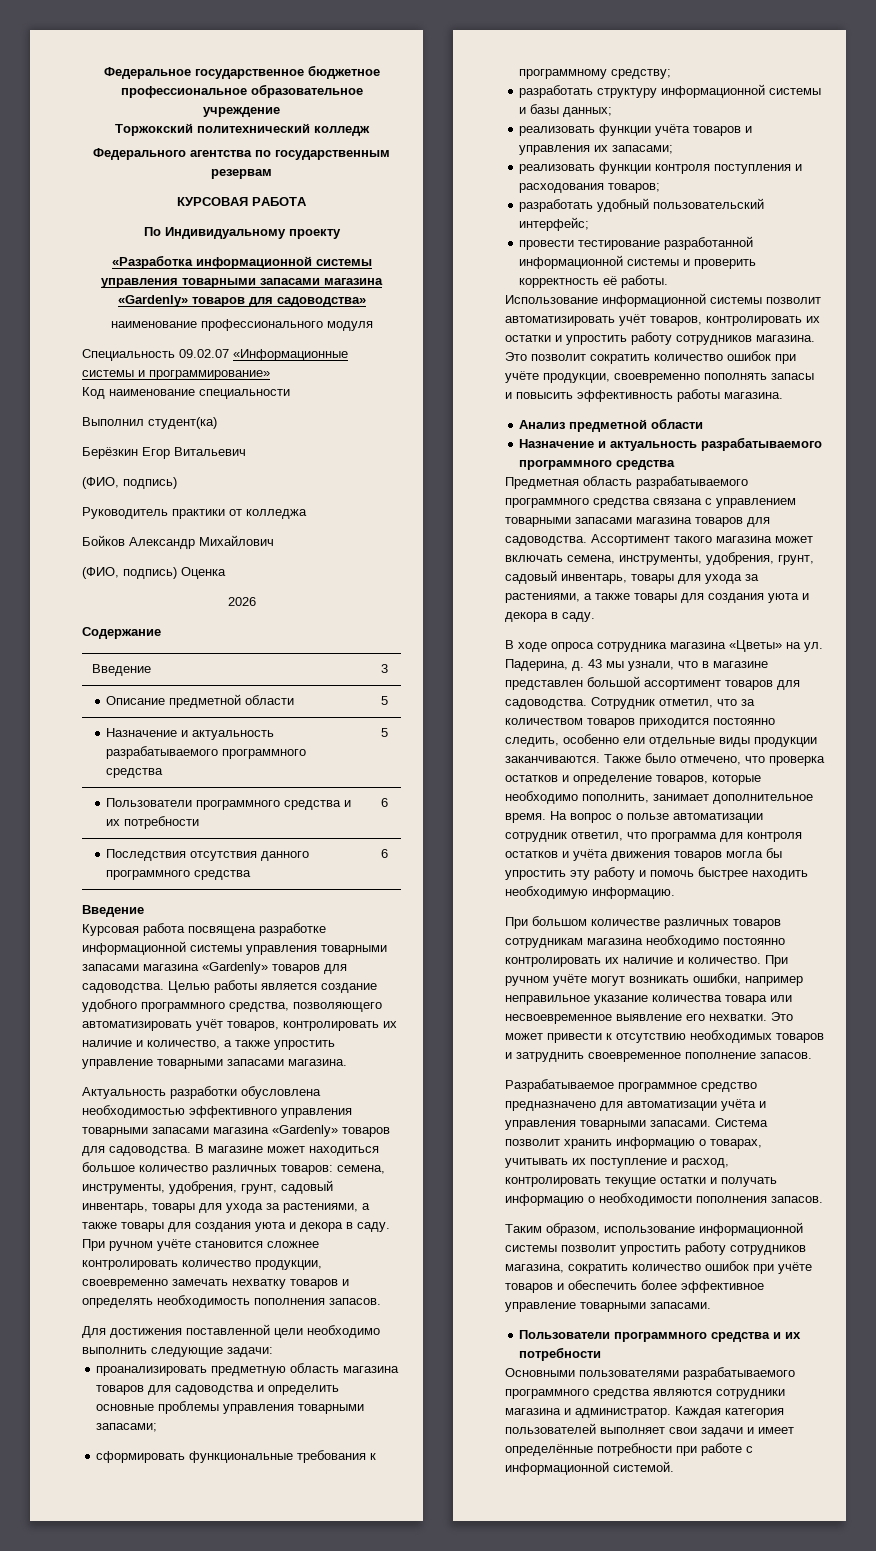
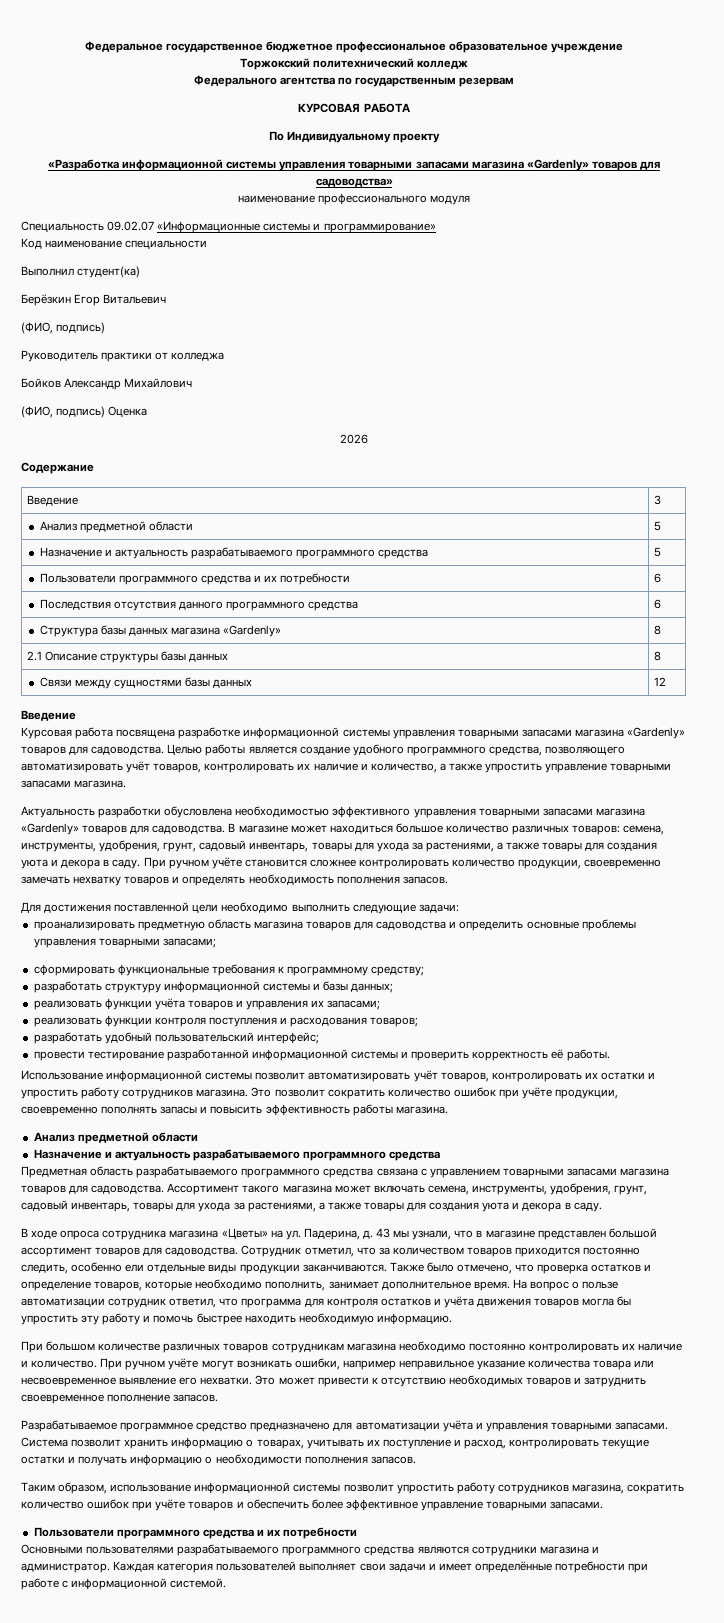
[106,696,166,705] Описание -> [39,521,77,531] Анализ
(389, 853) none -> [39,625,282,637] [653,625,661,635] [26,651,229,663] [653,651,661,661] [39,677,253,689] [653,677,666,686] // Структура базы данных магазина «Gardenly» | 8 // 2.1 Описание структуры базы данных | 8 // Связи между сущностями базы данных | 12

